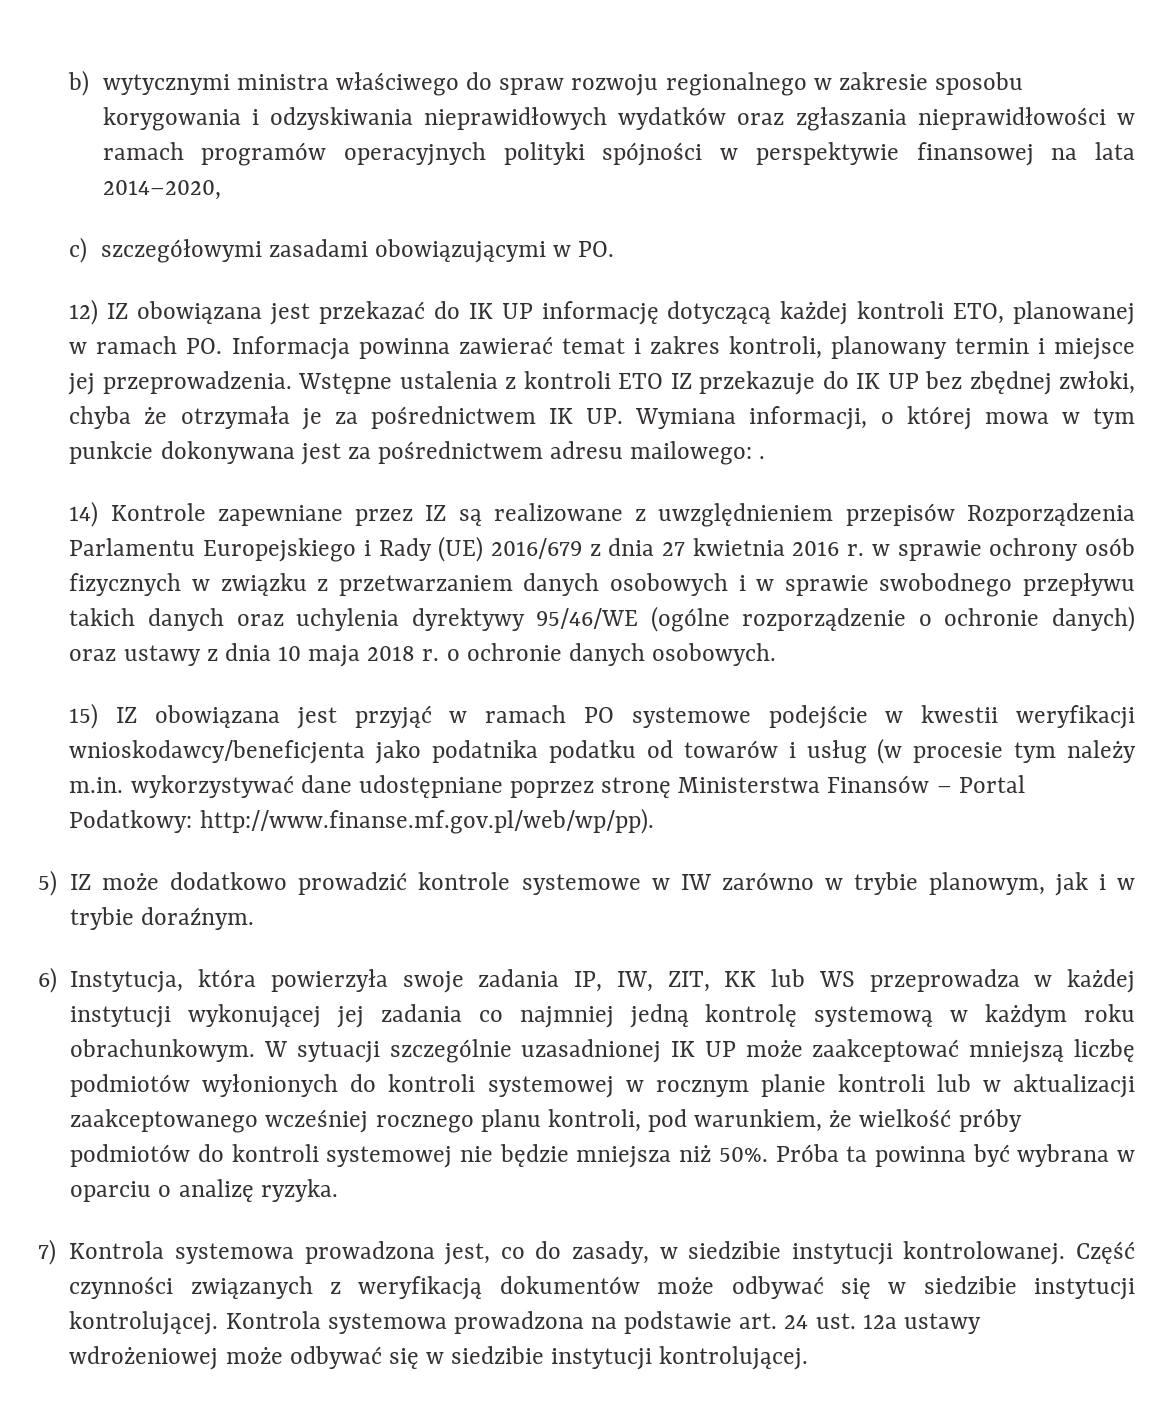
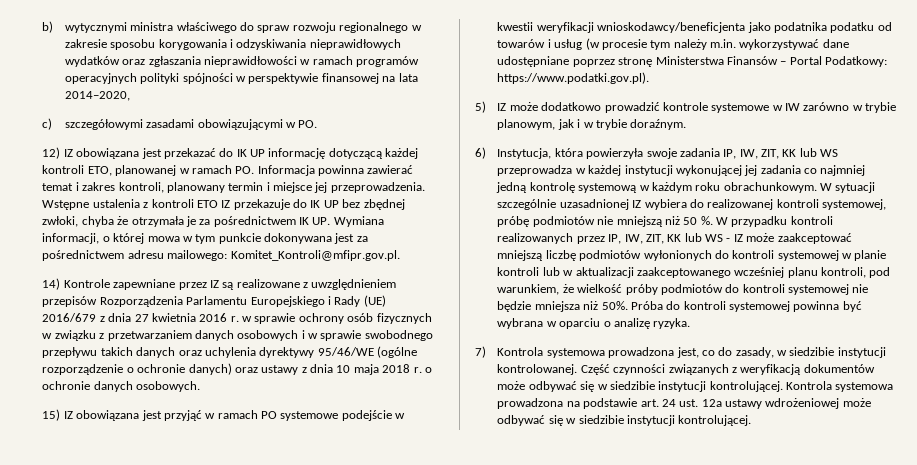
[759,456,766,459] . -> [230,250,400,261] Komitet_Kontroli@mfipr.gov.pl.
[199,808,654,834] http://www.finanse.mf.gov.pl/web/wp/pp). -> [497,72,650,84] https://www.podatki.gov.pl).
[671,1041,736,1057] IK UP -> [632,199,887,210] [497,216,833,227] [497,233,743,244] IZ wybiera do realizowanej kontroli systemowej, próbę podmiotów nie mniejszą niż 50 %. W przypadku kontroli realizowanych przez IP, IW, ZIT, KK lub WS - IZ
[655,1080,749,1097] rocznym -> (853, 256) none
[375,1115,474,1133] rocznego -> (785, 272) none
[846,1146,868,1162] ta -> [666,301,791,312] do kontroli systemowej

